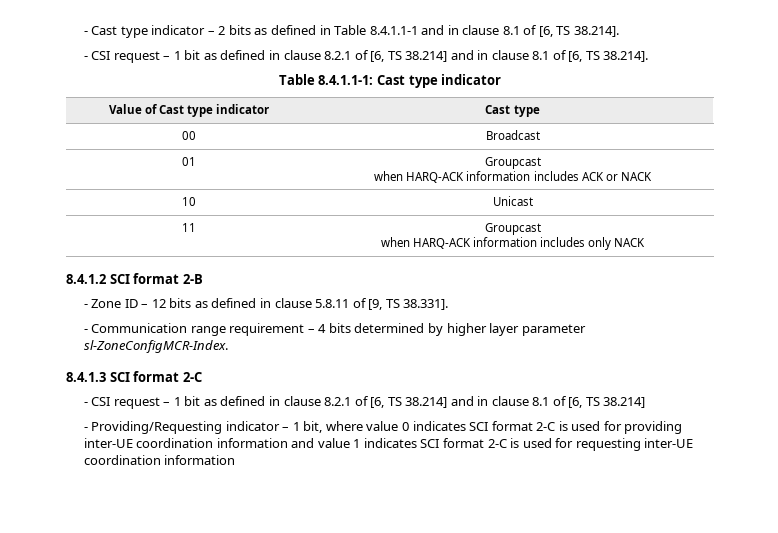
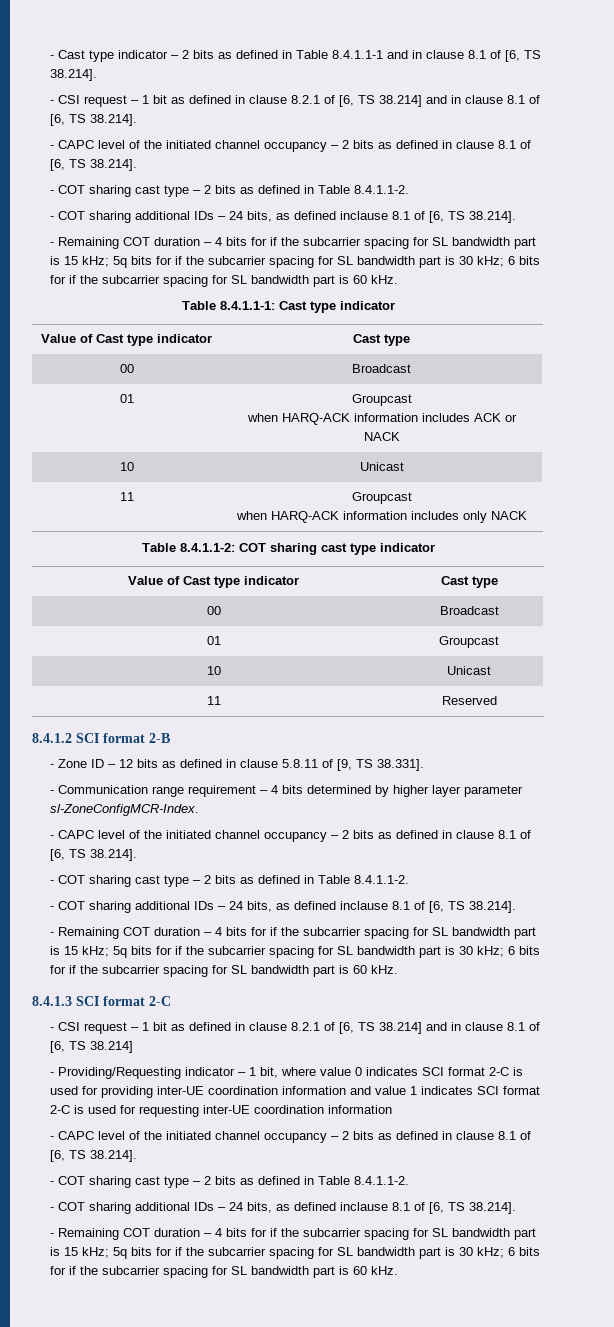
(649, 56) none -> [50,140,532,152] [50,159,138,171] [50,185,410,197] [50,211,517,223] [50,237,537,249] [50,256,541,268] [50,275,399,287] // - CAPC level of the initiated channel occupancy – 2 bits as defined in clause 8.1 of [6, TS 38.214]. // - COT sharing cast type – 2 bits as defined in Table 8.4.1.1-2. // - COT sharing additional IDs – 24 bits, as defined inclause 8.1 of [6, TS 38.214]. // - Remaining COT duration – 4 bits for if the subcarrier spacing for SL bandwidth part is 15 kHz; 5q bits for if the subcarrier spacing for SL bandwidth part is 30 kHz; 6 bits for if the subcarrier spacing for SL bandwidth part is 60 kHz.
(646, 242) none -> [141,543,435,555] [127,576,299,588] [440,576,498,588] [206,606,221,615] [439,606,499,615] [206,636,221,645] [439,636,499,648] [206,666,221,675] [447,666,491,675] [206,696,221,705] [441,696,497,705] // Table 8.4.1.1-2: COT sharing cast type indicator // Value of Cast type indicator | Cast type // 00 | Broadcast // 01 | Groupcast // 10 | Unicast // 11 | Reserved
(228, 346) none -> [50,830,532,842] [50,849,138,861] [50,875,410,887] [50,901,517,913] [50,927,537,939] [50,946,541,958] [50,965,399,977] // - CAPC level of the initiated channel occupancy – 2 bits as defined in clause 8.1 of [6, TS 38.214]. // - COT sharing cast type – 2 bits as defined in Table 8.4.1.1-2. // - COT sharing additional IDs – 24 bits, as defined inclause 8.1 of [6, TS 38.214]. // - Remaining COT duration – 4 bits for if the subcarrier spacing for SL bandwidth part is 15 kHz; 5q bits for if the subcarrier spacing for SL bandwidth part is 30 kHz; 6 bits for if the subcarrier spacing for SL bandwidth part is 60 kHz.
(236, 460) none -> [50,1131,532,1143] [50,1150,138,1162] [50,1176,410,1188] [50,1202,517,1214] [50,1228,537,1240] [50,1247,541,1259] [50,1266,399,1278] // - CAPC level of the initiated channel occupancy – 2 bits as defined in clause 8.1 of [6, TS 38.214]. // - COT sharing cast type – 2 bits as defined in Table 8.4.1.1-2. // - COT sharing additional IDs – 24 bits, as defined inclause 8.1 of [6, TS 38.214]. // - Remaining COT duration – 4 bits for if the subcarrier spacing for SL bandwidth part is 15 kHz; 5q bits for if the subcarrier spacing for SL bandwidth part is 30 kHz; 6 bits for if the subcarrier spacing for SL bandwidth part is 60 kHz.

